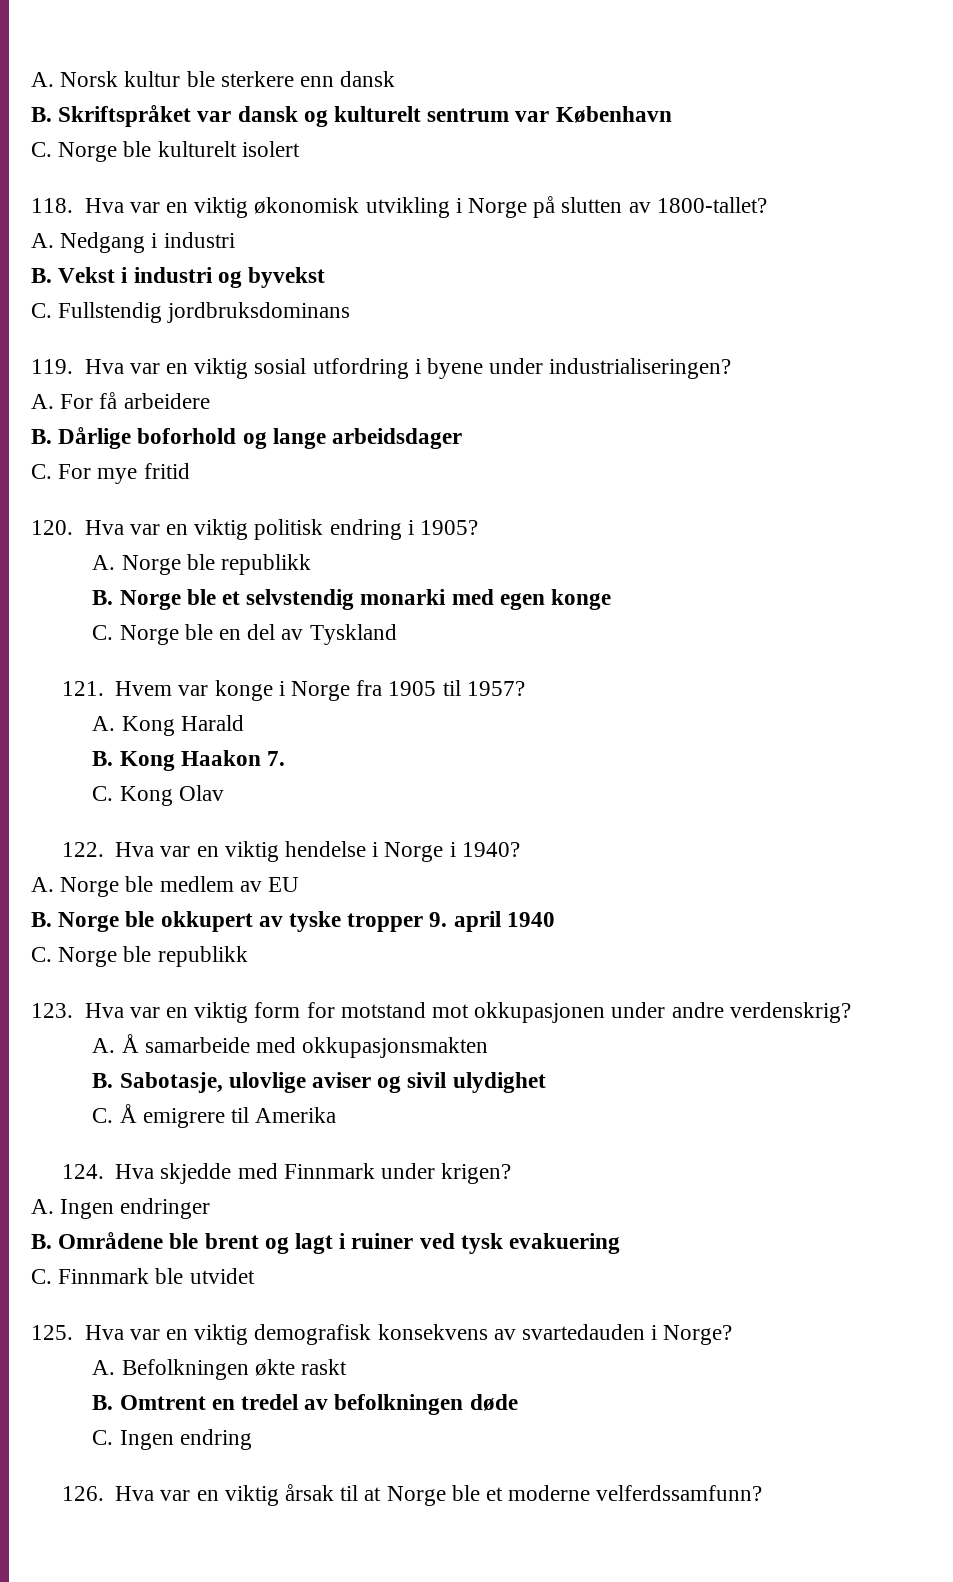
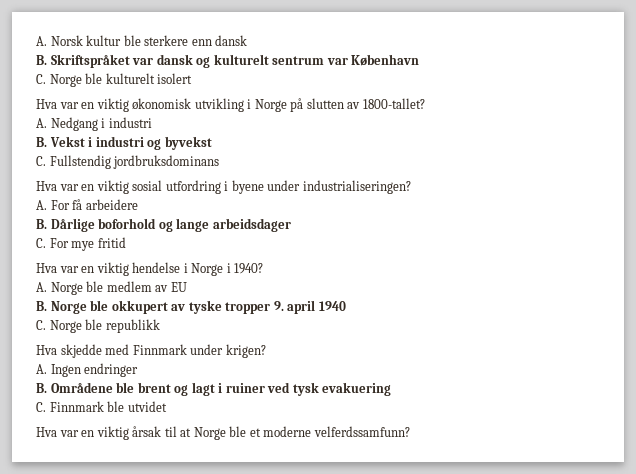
[31,198,73,213] 118. -> (193, 78) none
[31,359,73,374] 119. -> (220, 162) none
[31,519,478,540] [92,554,311,575] [92,589,611,610] [92,624,397,645] [61,680,525,701] [92,715,244,736] [92,750,285,771] [92,785,224,806] [61,842,104,857] 120. Hva var en viktig politisk endring i 1905? // A. Norge ble republikk // B. Norge ble et selvstendig monarki med egen konge // C. Norge ble en del av Tyskland // 121. Hvem var konge i Norge fra 1905 til 1957? // A. Kong Harald // B. Kong Haakon 7. // C. Kong Olav // 122. -> (126, 242) none
[31,1002,851,1023] [92,1034,489,1058] [92,1072,546,1093] [92,1104,337,1128] [61,1164,104,1179] 123. Hva var en viktig form for motstand mot okkupasjonen under andre verdenskrig? // A. Å samarbeide med okkupasjonsmakten // B. Sabotasje, ulovlige aviser og sivil ulydighet // C. Å emigrere til Amerika // 124. -> (160, 326) none
[31,1324,733,1345] [92,1359,347,1380] [92,1394,518,1415] [92,1429,252,1450] [61,1486,104,1501] 125. Hva var en viktig demografisk konsekvens av svartedauden i Norge? // A. Befolkningen økte raskt // B. Omtrent en tredel av befolkningen døde // C. Ingen endring // 126. -> (167, 406) none

